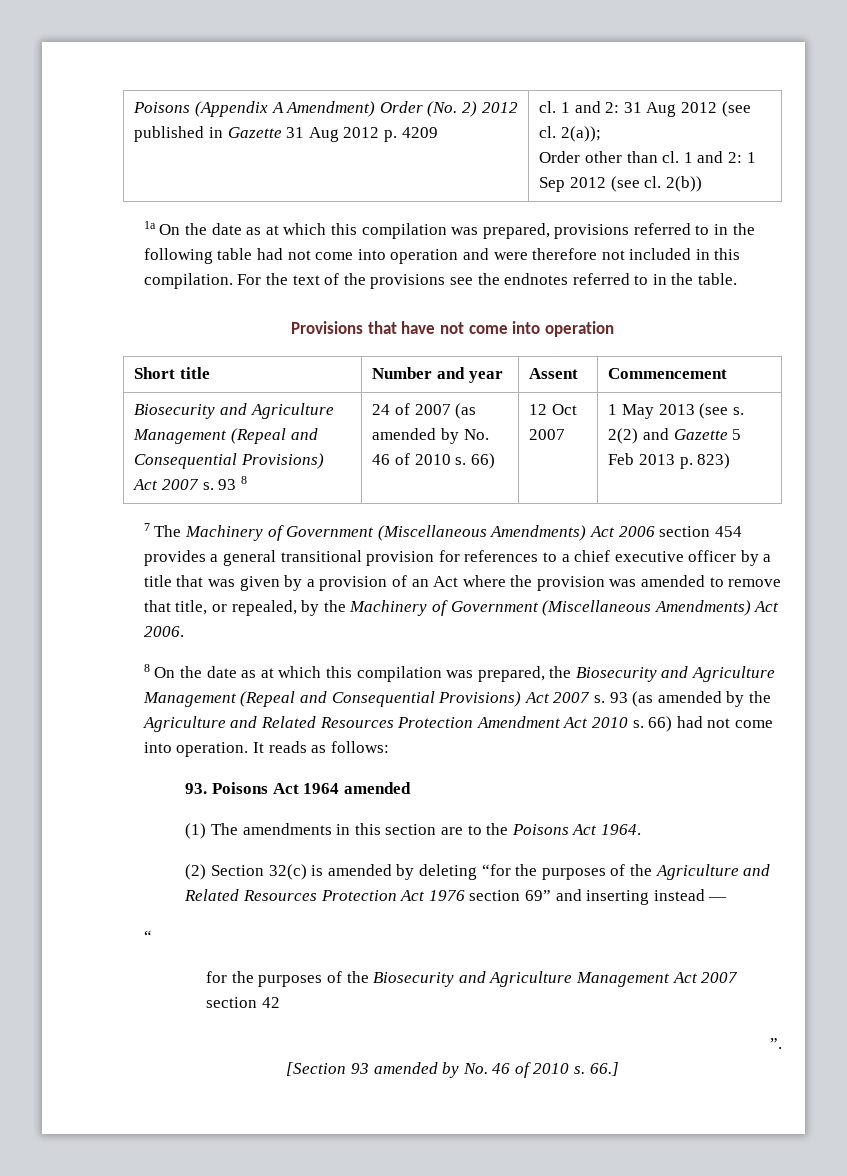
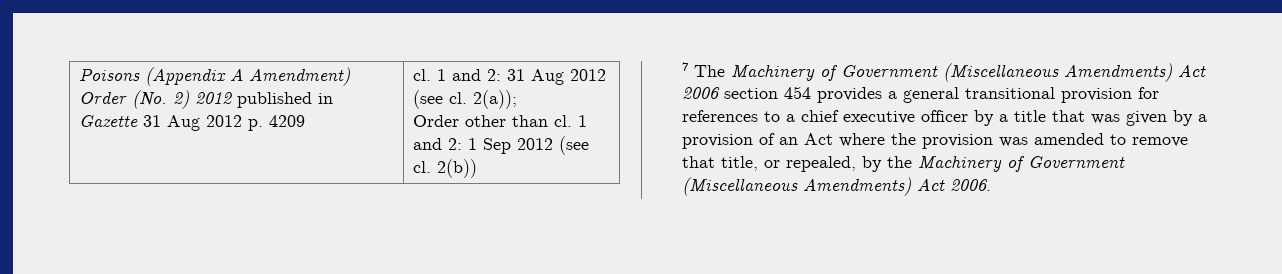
[143,221,755,239] [143,248,741,264] [143,273,738,289] [291,321,614,337] [134,367,210,379] [372,367,503,383] [529,368,579,379] [608,368,728,379] [134,403,334,419] [133,428,318,444] [134,453,324,469] [133,476,247,490] [372,403,477,419] [372,428,489,444] [372,453,495,469] [529,404,577,415] [529,429,566,440] [608,403,744,419] [608,428,742,444] [608,453,731,469] // 1a On the date as at which this compilation was prepared, provisions referred to in the following table had not come into operation and were therefore not included in this compilation. For the text of the provisions see the endnotes referred to in the table. // Provisions that have not come into operation // Short title | Number and year | Assent | Commencement // Biosecurity and Agriculture Management (Repeal and Consequential Provisions) Act 2007 s. 93 8 | 24 of 2007 (as amended by No. 46 of 2010 s. 66) | 12 Oct 2007 | 1 May 2013 (see s. 2(2) and Gazette 5 Feb 2013 p. 823) -> (477, 168) none
[143,664,776,682] [142,691,771,707] [142,716,773,732] [143,741,389,757] [185,782,411,794] [185,823,641,839] [185,864,771,880] [184,889,728,905] [143,930,152,942] [206,971,739,987] [206,997,280,1008] [770,1038,782,1049] [286,1062,619,1078] // 8 On the date as at which this compilation was prepared, the Biosecurity and Agriculture Management (Repeal and Consequential Provisions) Act 2007 s. 93 (as amended by the Agriculture and Related Resources Protection Amendment Act 2010 s. 66) had not come into operation. It reads as follows: // 93. Poisons Act 1964 amended // (1) The amendments in this section are to the Poisons Act 1964. // (2) Section 32(c) is amended by deleting “for the purposes of the Agriculture and Related Resources Protection Act 1976 section 69” and inserting instead — // “ // for the purposes of the Biosecurity and Agriculture Management Act 2007 section 42 // ”. // [Section 93 amended by No. 46 of 2010 s. 66.] -> (991, 185) none

